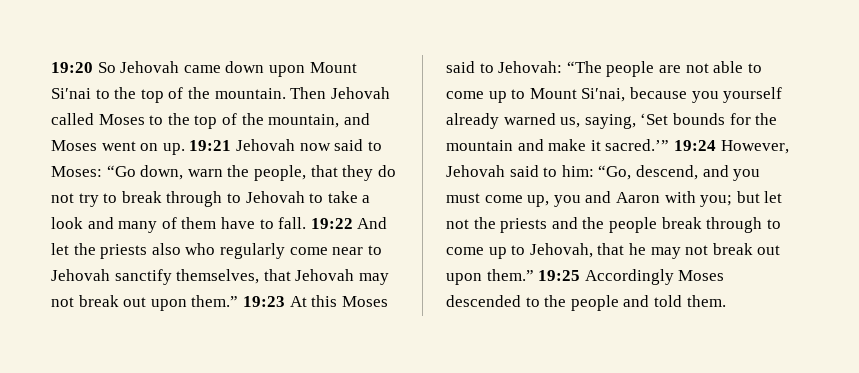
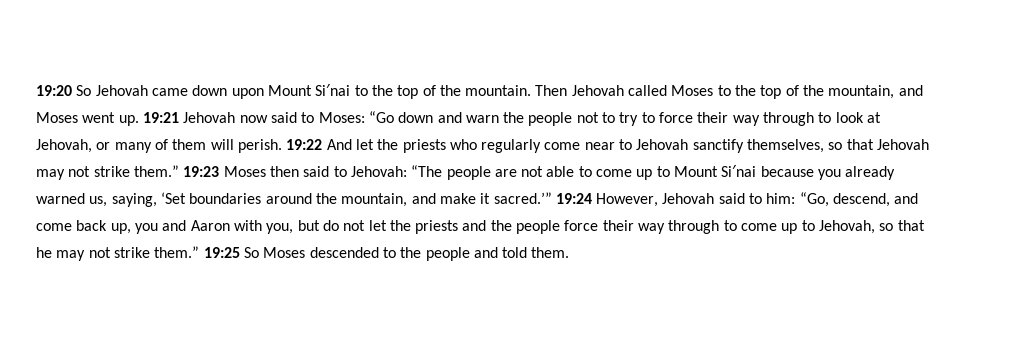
[140,143,159,151] on -> (116, 117) none
[140,165,396,181] [51,191,371,207] [51,217,307,233] down, warn the people, that they do not try to break through to Jehovah to take a look and many of them have to fall. -> [398,112,882,126] [36,139,282,153] down and warn the people not to try to force their way through to look at Jehovah, or many of them will perish.
[151,243,181,255] also -> (446, 146) none
(260, 276) none -> [828,142,843,150] so
[78,295,388,311] break out upon them.” 19:23 At this Moses -> [93,165,299,177] strike them.” 19:23 Moses then
[581,88,626,102] Si′nai, -> [721,165,757,177] Si′nai
[723,87,783,103] yourself -> (842, 174) none
[672,113,778,125] [446,140,513,151] bounds for the mountain -> [189,193,408,207] boundaries around the mountain,
[733,169,761,181] [446,193,523,203] you must come -> [36,220,108,231] come back
[700,191,783,207] [446,219,469,229] you; but let not -> [266,220,387,234] you, but do not let
[661,217,702,229] break -> [564,220,666,234] force their way
(593, 250) none -> [879,223,894,231] so
[712,243,781,255] [446,273,482,285] break out upon -> [113,247,150,258] strike
[584,269,674,285] Accordingly -> [243,247,259,258] So

